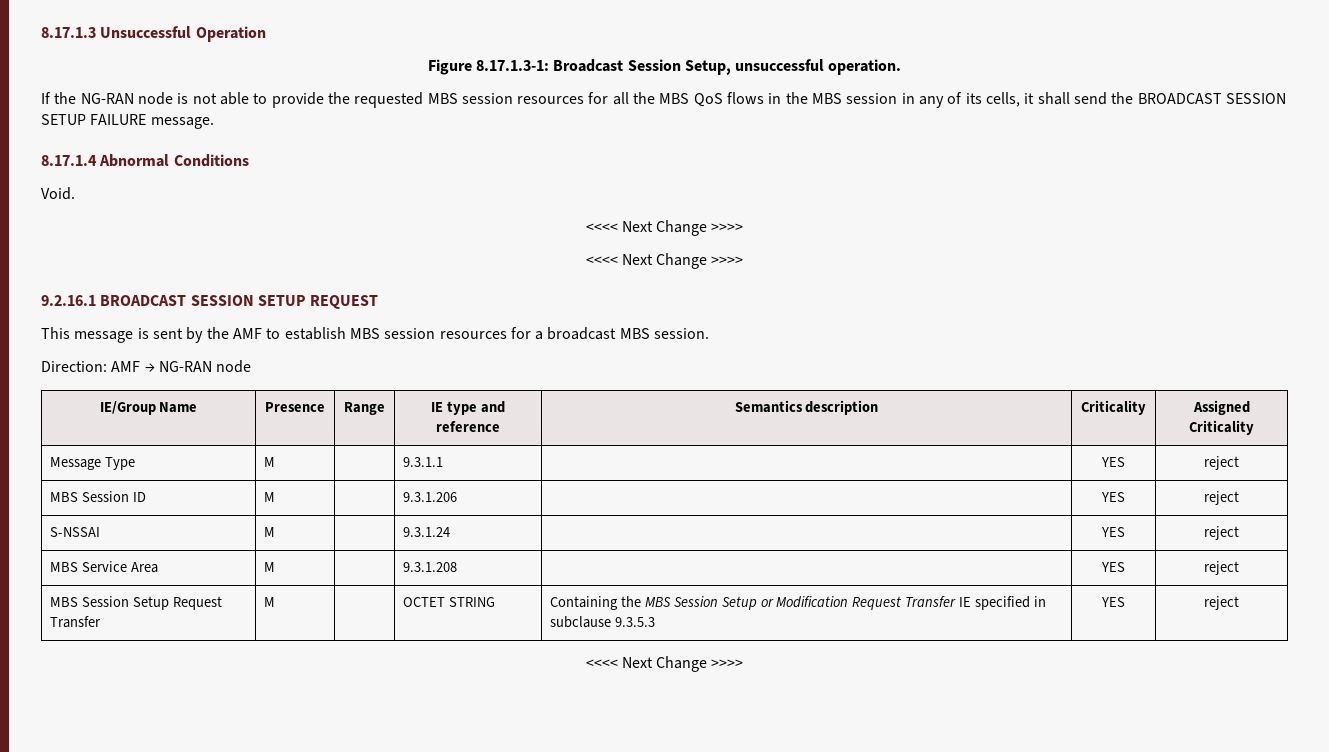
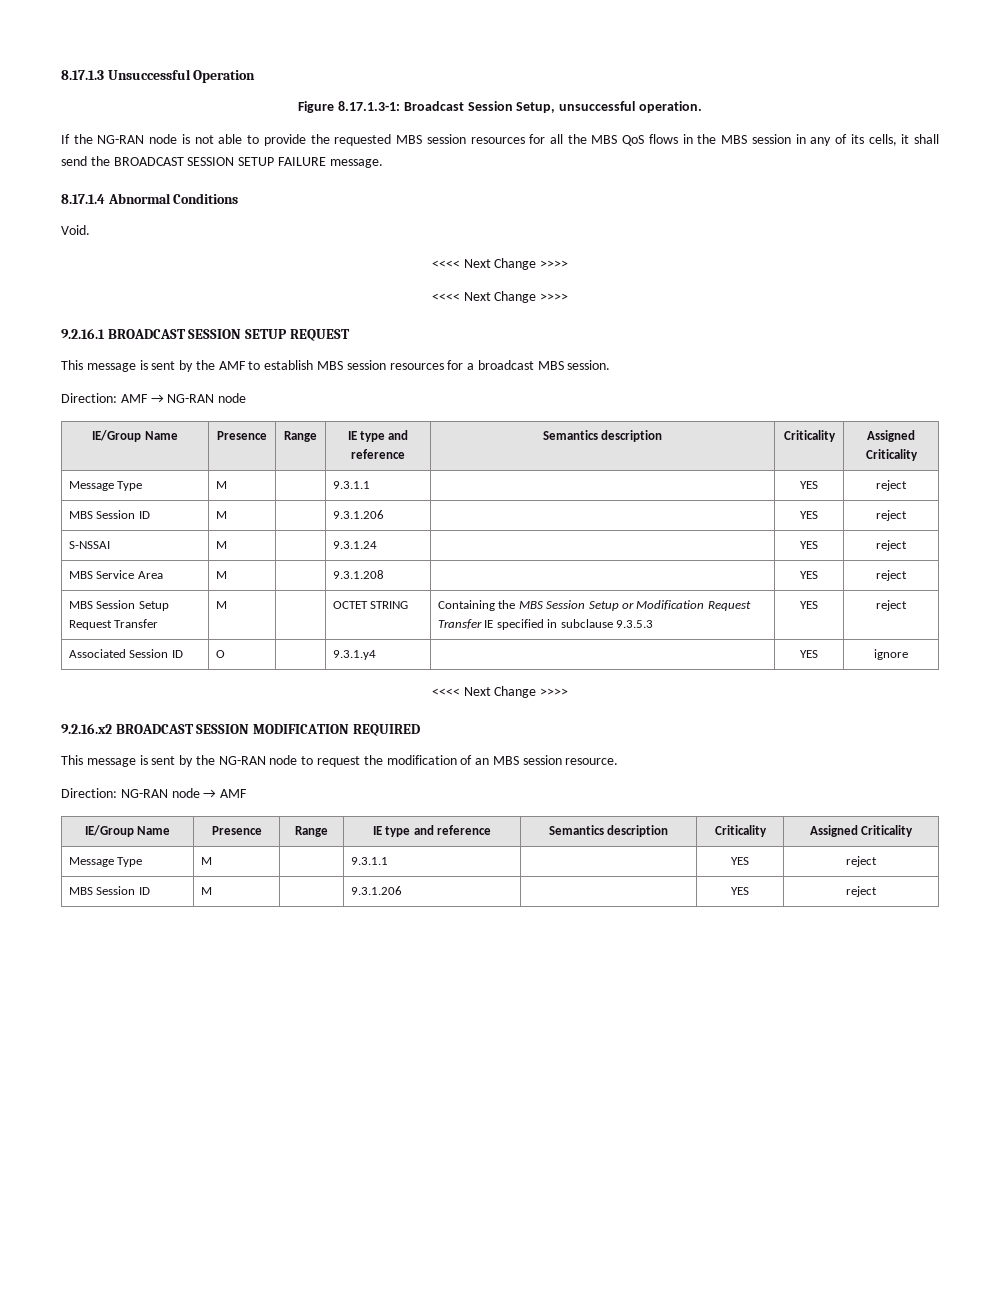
[585,656,744,672] // <<<< Next Change >>>> -> [69,649,183,658] [216,650,226,658] [333,650,377,660] [800,650,818,658] [874,649,908,660] [431,686,569,698] [61,723,420,736] [61,755,619,767] [61,788,248,798] [84,825,171,837] [211,826,262,835] [295,826,328,837] [372,825,492,837] [548,825,669,837] [714,825,767,837] [809,825,914,837] [69,857,143,867] [201,857,213,865] [351,857,389,865] [731,857,749,865] [846,856,877,867] [69,886,150,895] [201,887,213,895] [351,886,403,895] [731,887,749,895] [846,886,877,897] // Associated Session ID | O | | 9.3.1.y4 | | YES | ignore // <<<< Next Change >>>> // 9.2.16.x2 BROADCAST SESSION MODIFICATION REQUIRED // This message is sent by the NG-RAN node to request the modification of an MBS session resource. // Direction: NG-RAN node → AMF // IE/Group Name | Presence | Range | IE type and reference | Semantics description | Criticality | Assigned Criticality // Message Type | M | | 9.3.1.1 | | YES | reject // MBS Session ID | M | | 9.3.1.206 | | YES | reject

